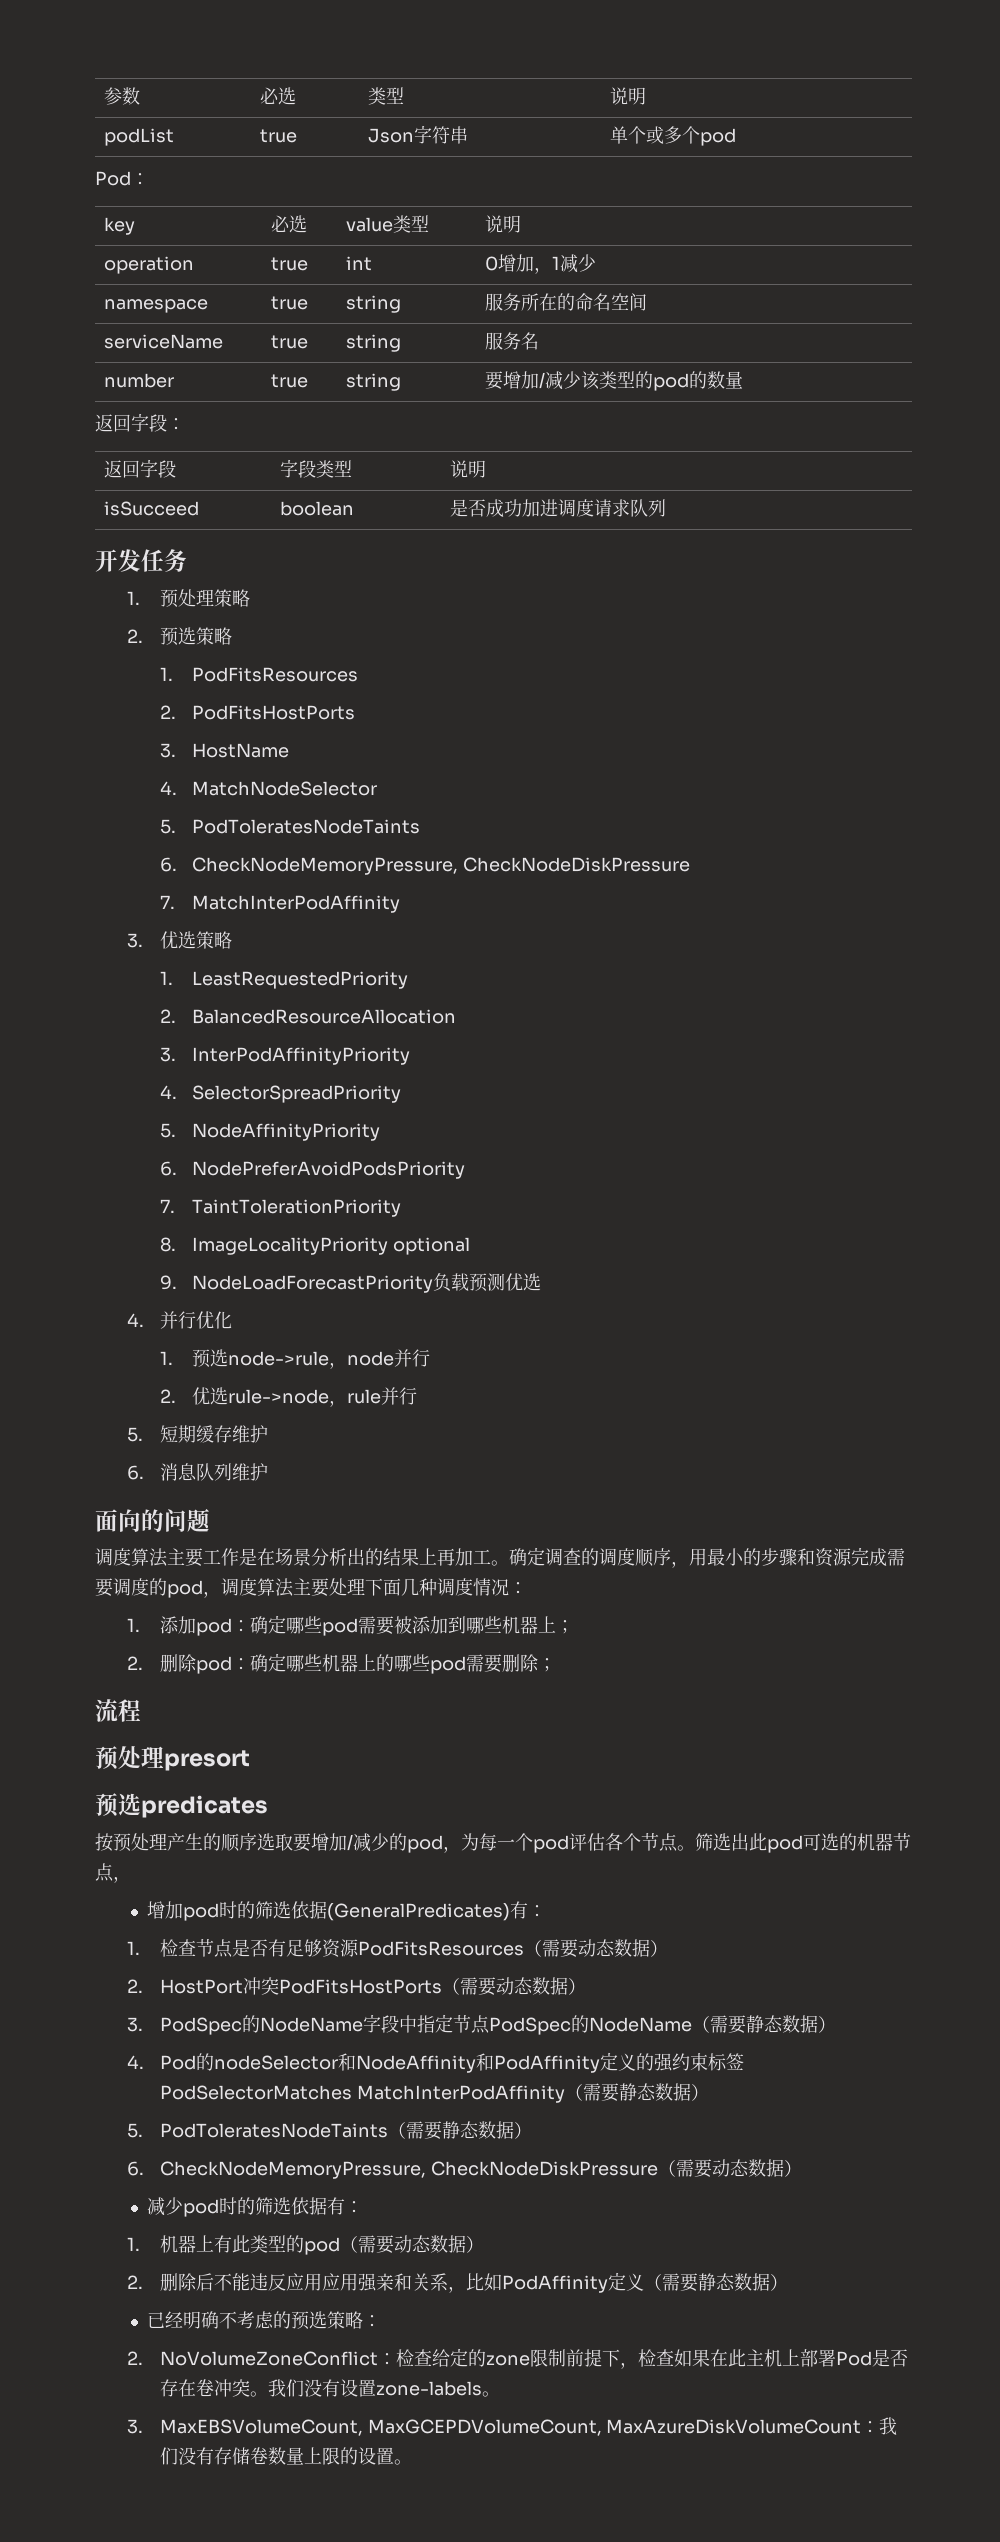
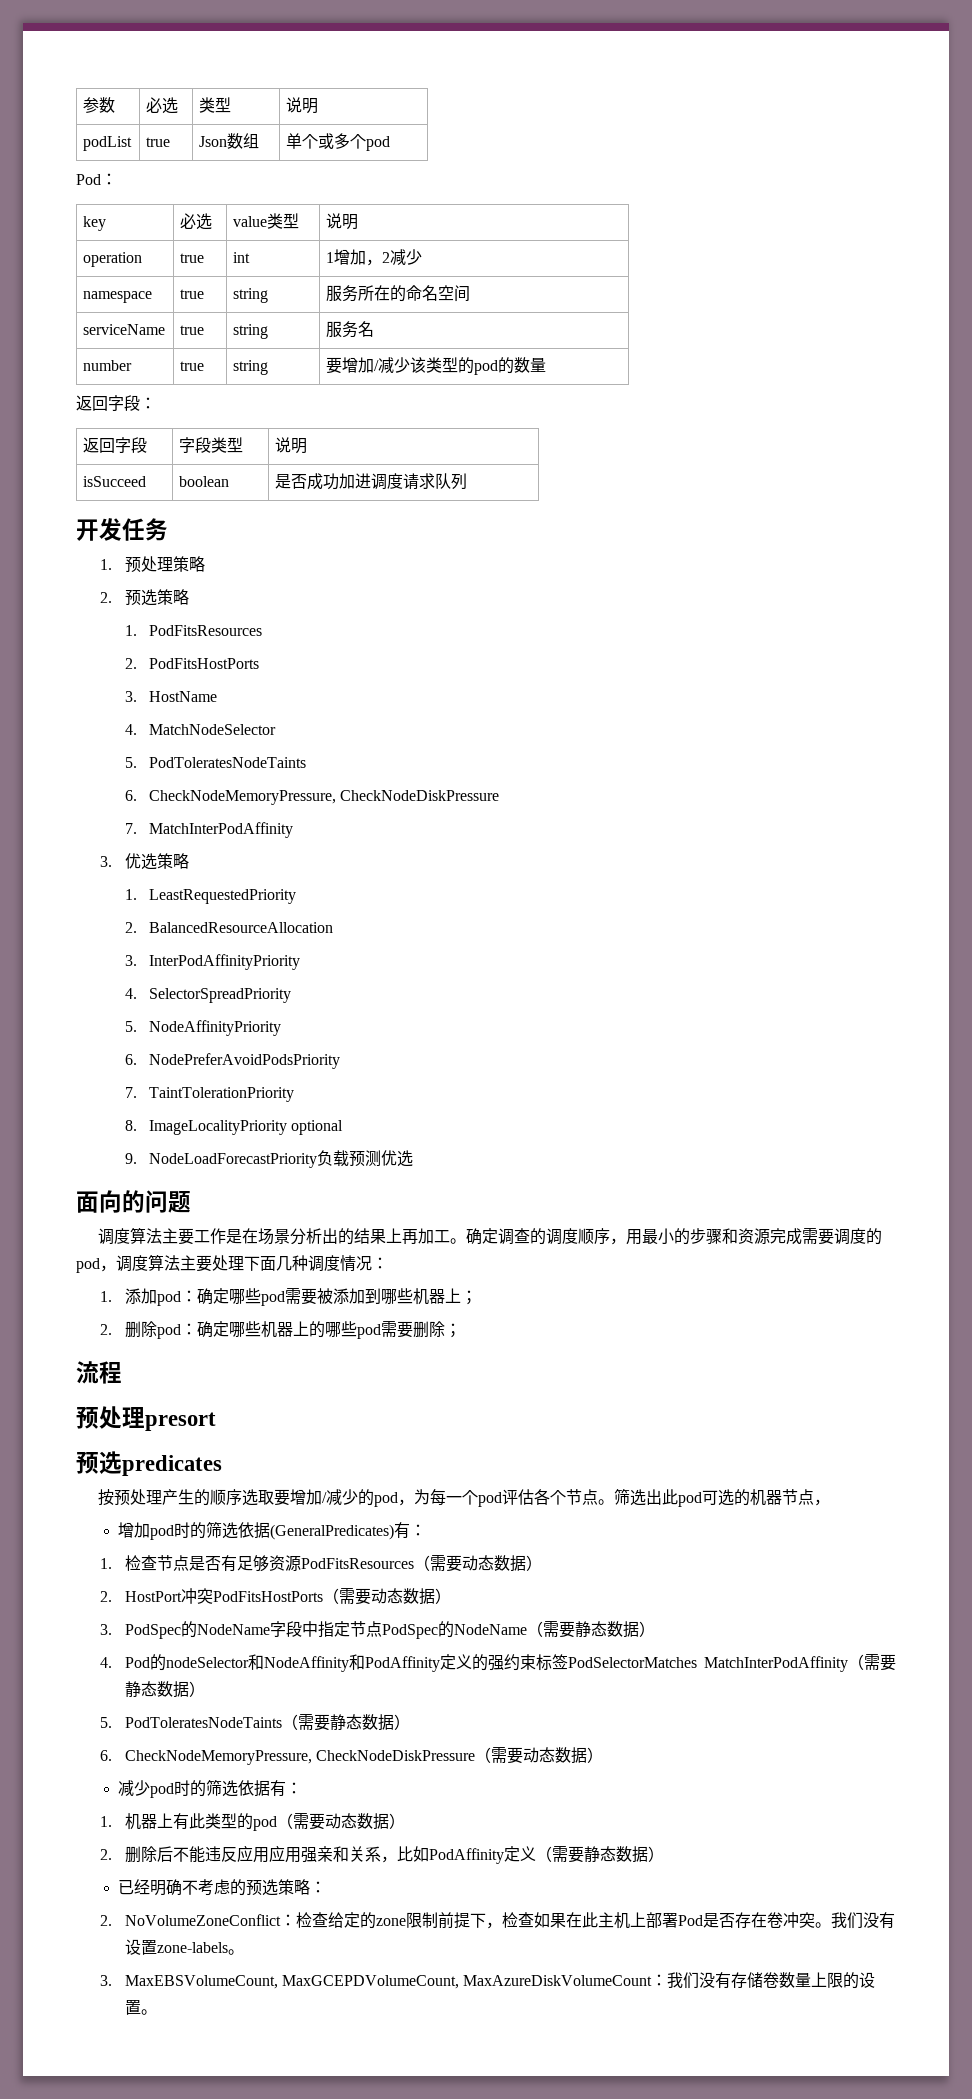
[414,125,469,144] 字符串 -> [227,133,260,149] 数组
[485,254,561,274] 0增加，1 -> [326,249,391,266] 1增加，2
[127,1311,232,1329] [159,1349,431,1369] [159,1387,418,1407] [127,1425,268,1443] [127,1463,268,1481] // 4.并行优化 // 1.预选node->rule，node并行 // 2.优选rule->node，rule并行 // 5.短期缓存维护 // 6.消息队列维护 -> (414, 1158) none

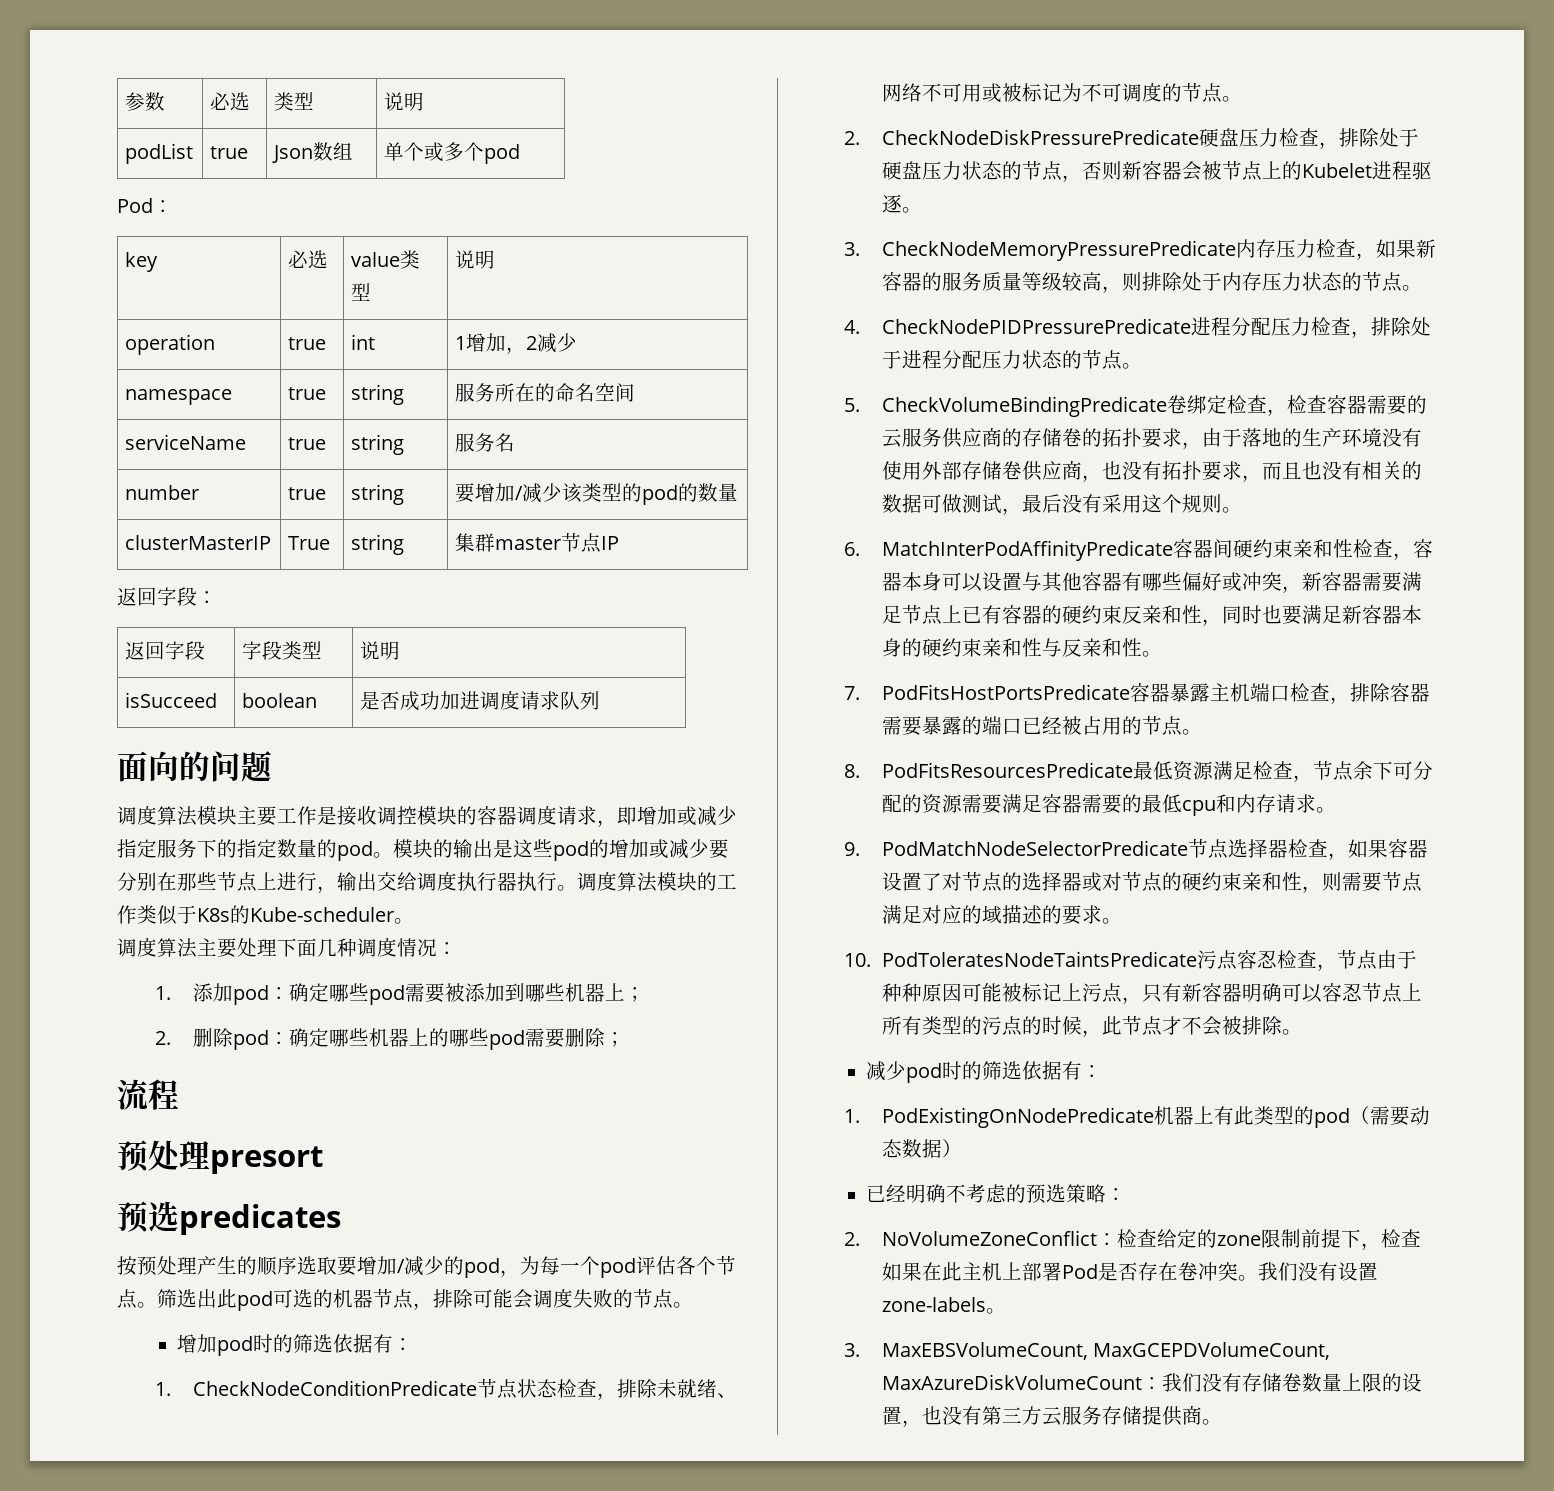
(547, 365) none -> [125,535,272,550] [288,536,331,550] [351,534,405,555] [455,532,620,553] // clusterMasterIP | True | string | 集群master节点IP
[76,518,168,541] [100,556,205,573] [100,589,189,606] [124,625,263,636] [124,658,260,669] [124,691,218,702] [124,724,277,735] [124,757,307,768] [124,790,500,805] [124,822,294,838] [100,853,189,870] [124,889,297,904] [124,922,334,933] [124,954,301,970] [124,988,292,1003] [124,1020,282,1036] [124,1053,341,1069] [124,1087,295,1102] [124,1120,344,1135] [124,1150,414,1168] // 开发任务 // 1.预处理策略 // 2.预选策略 // 1. PodFitsResources // 2. PodFitsHostPorts // 3. HostName // 4. MatchNodeSelector // 5. PodToleratesNodeTaints // 6. CheckNodeMemoryPressure, CheckNodeDiskPressure // 7. MatchInterPodAffinity // 3.优选策略 // 1. LeastRequestedPriority // 2. BalancedResourceAllocation // 3. InterPodAffinityPriority // 4. SelectorSpreadPriority // 5. NodeAffinityPriority // 6. NodePreferAvoidPodsPriority // 7. TaintTolerationPriority // 8. ImageLocalityPriority optional // 9. NodeLoadForecastPriority负载预测优选 -> (601, 700) none
(162, 1236) none -> [197,806,237,825] 模块
[241,1228,882,1245] [76,1258,116,1273] 在场景分析出的结果上再加工。确定调查的调度顺序，用最小的步骤和资源完成需要调度的pod， -> [337,806,737,827] [117,839,729,861] [117,871,737,893] [117,905,414,925] 接收调控模块的容器调度请求，即增加或减少指定服务下的指定数量的pod。模块的输出是这些pod的增加或减少要分别在那些节点上进行，输出交给调度执行器执行。调度算法模块的工作类似于K8s的Kube-scheduler。 //
(830, 1502) none -> [433,1288,693,1309] 排除可能会调度失败的节点。
[269,1522,426,1540] [100,1555,542,1572] [100,1588,451,1605] [100,1621,655,1639] [100,1654,897,1672] [124,1681,205,1698] [100,1714,410,1731] [100,1747,604,1765] (GeneralPredicates)有： // 1.检查节点是否有足够资源PodFitsResources（需要动态数据） // 2. HostPort冲突PodFitsHostPorts（需要动态数据） // 3. PodSpec的NodeName字段中指定节点PodSpec的NodeName（需要静态数据） // 4. Pod的nodeSelector和NodeAffinity和PodAffinity定义的强约束标签PodSelectorMatches MatchInterPodAffinity（需要静态数据） // 5. PodToleratesNodeTaints（需要静态数据） // 6. CheckNodeMemoryPressure, CheckNodeDiskPressure（需要动态数据） -> [372,1334,413,1353] [155,1378,738,1400] [882,82,1243,103] [844,128,1420,149] [882,160,1433,182] [882,194,923,213] [844,239,1437,261] [882,271,1423,293] [844,317,1432,338] [882,349,1143,370] [844,395,1428,417] [882,428,1423,449] [882,461,1423,482] [882,494,1243,515] [844,539,1434,561] [882,572,1423,593] [882,604,1423,626] [882,638,1163,657] [844,683,1431,704] [882,715,1203,736] [844,760,1434,782] [882,794,1337,816] [844,838,1429,860] [882,871,1423,893] [882,905,1123,925] [844,949,1418,971] [882,982,1423,1004] [882,1015,1303,1037] 有： // 1. CheckNodeConditionPredicate节点状态检查，排除未就绪、网络不可用或被标记为不可调度的节点。 // 2. CheckNodeDiskPressurePredicate硬盘压力检查，排除处于硬盘压力状态的节点，否则新容器会被节点上的Kubelet进程驱逐。 // 3. CheckNodeMemoryPressurePredicate内存压力检查，如果新容器的服务质量等级较高，则排除处于内存压力状态的节点。 // 4. CheckNodePIDPressurePredicate进程分配压力检查，排除处于进程分配压力状态的节点。 // 5. CheckVolumeBindingPredicate卷绑定检查，检查容器需要的云服务供应商的存储卷的拓扑要求，由于落地的生产环境没有使用外部存储卷供应商，也没有拓扑要求，而且也没有相关的数据可做测试，最后没有采用这个规则。 // 6. MatchInterPodAffinityPredicate容器间硬约束亲和性检查，容器本身可以设置与其他容器有哪些偏好或冲突，新容器需要满足节点上已有容器的硬约束反亲和性，同时也要满足新容器本身的硬约束亲和性与反亲和性。 // 7. PodFitsHostPortsPredicate容器暴露主机端口检查，排除容器需要暴露的端口已经被占用的节点。 // 8. PodFitsResourcesPredicate最低资源满足检查，节点余下可分配的资源需要满足容器需要的最低cpu和内存请求。 // 9. PodMatchNodeSelectorPredicate节点选择器检查，如果容器设置了对节点的选择器或对节点的硬约束亲和性，则需要节点满足对应的域描述的要求。 // 10. PodToleratesNodeTaintsPredicate污点容忍检查，节点由于种种原因可能被标记上污点，只有新容器明确可以容忍节点上所有类型的污点的时候，此节点才不会被排除。
(113, 1821) none -> [882,1107,1155,1128] PodExistingOnNodePredicate
[100,1845,664,1864] // 2.删除后不能违反应用应用强亲和关系，比如PodAffinity定义（需要静态数据） -> (963, 1148) none
(141, 2007) none -> [902,1406,1203,1427] ，也没有第三方云服务存储提供商

